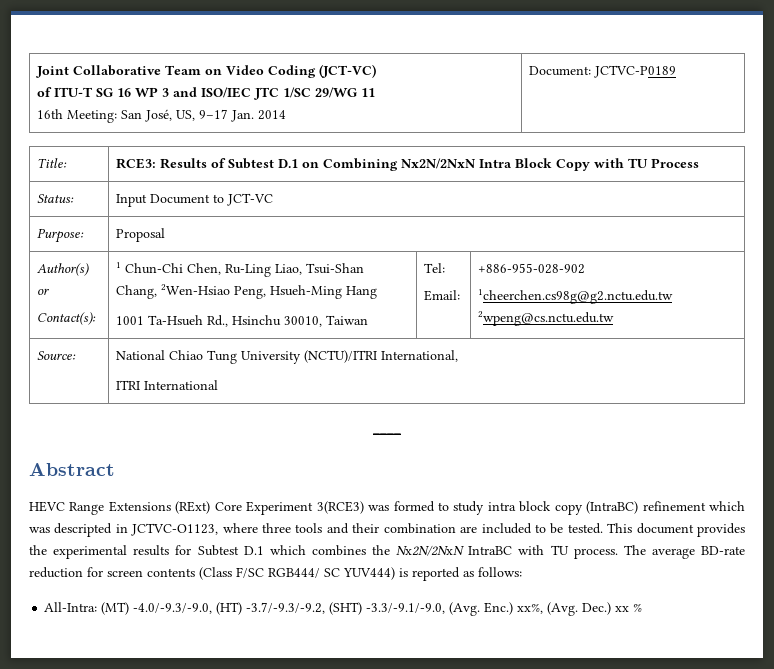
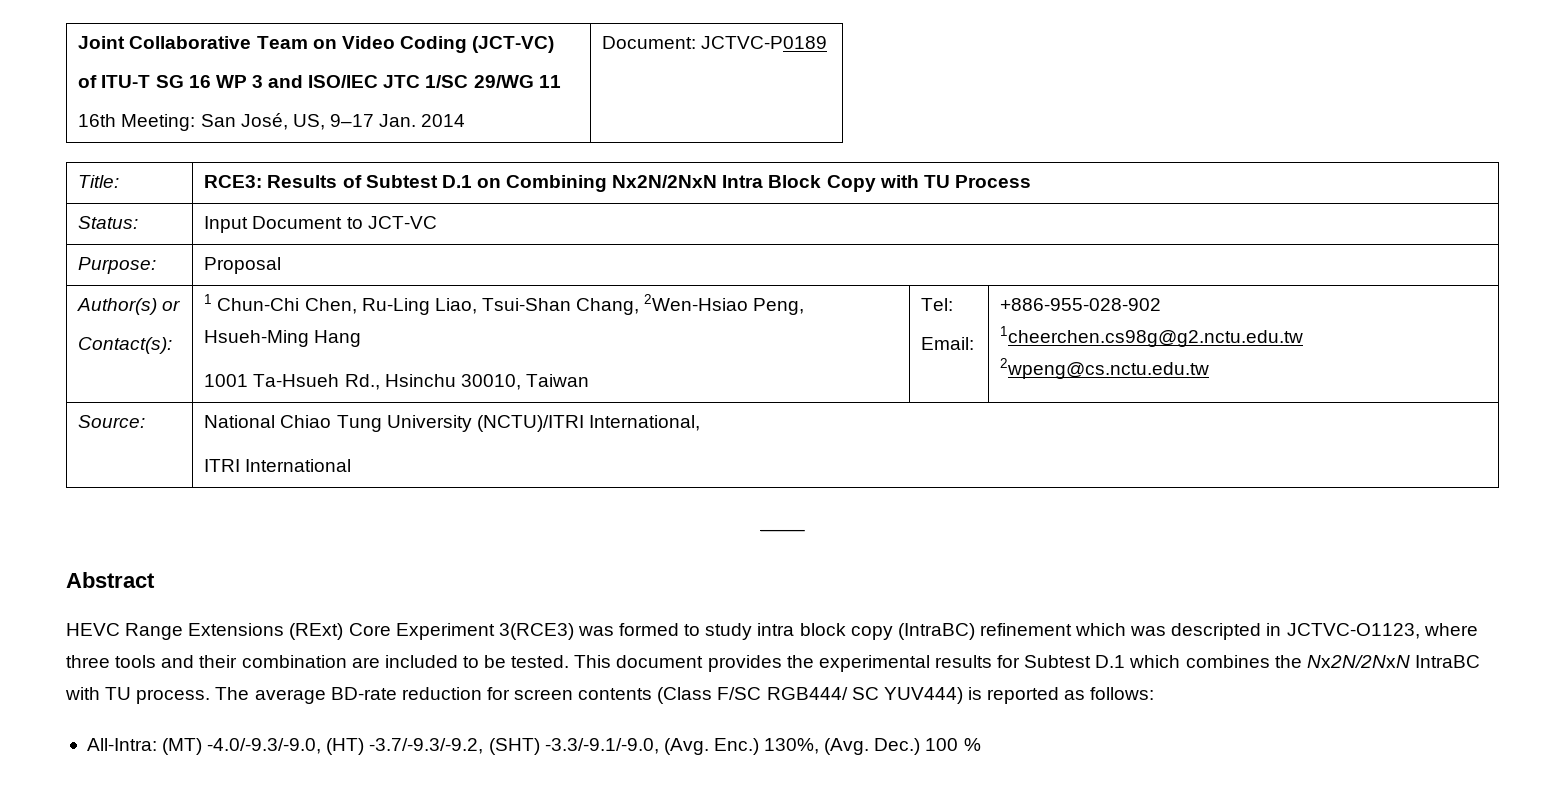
[517,603,544,614] xx%, -> [764,738,820,754] 130%,
[615,606,630,612] xx -> [925,738,959,751] 100

